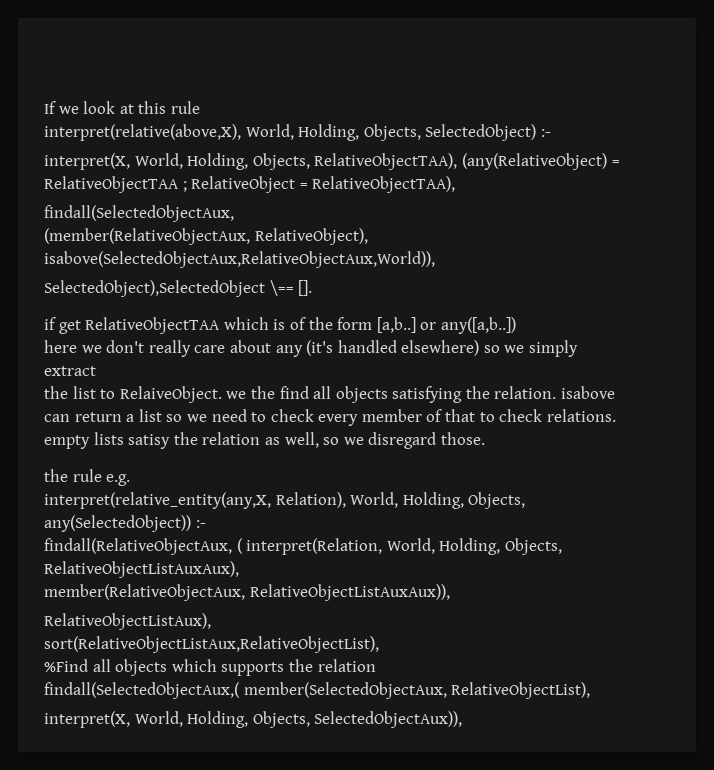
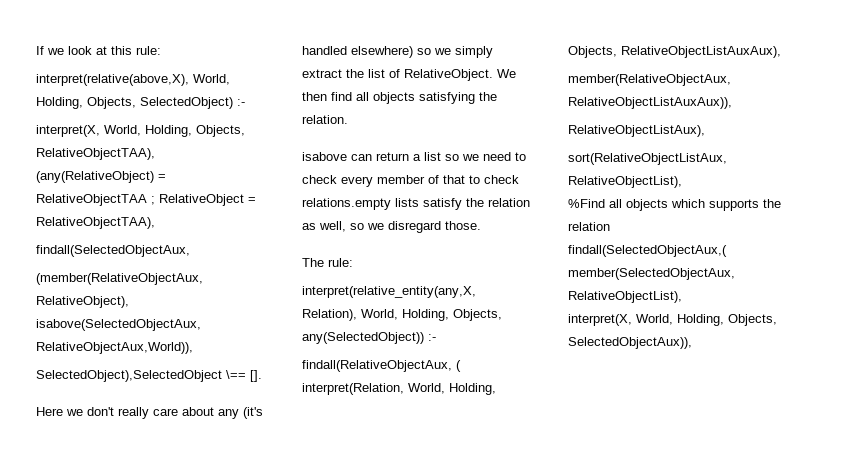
[170,101,200,114] rule -> [136,46,161,55] rule:
[44,317,516,334] [44,340,77,353] if get RelativeObjectTAA which is of the form [a,b..] or any([a,b..]) // here -> [36,407,63,416] Here
(96, 371) // -> (342, 73) none
[100,386,275,403] to RelaiveObject. we the -> [389,69,516,81] [302,92,327,101] of RelativeObject. We then
(557, 392) none -> (348, 119) //
[546,409,616,422] [44,432,171,449] relations. empty lists satisy -> [302,198,462,210] relations.empty lists satisfy
[44,469,131,486] the rule e.g. -> [302,258,353,267] The rule:

